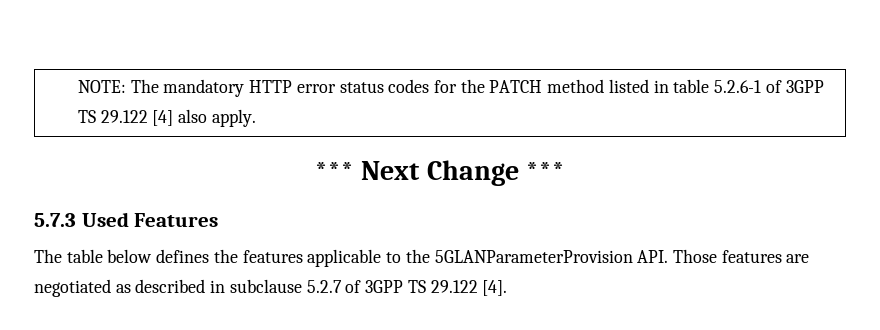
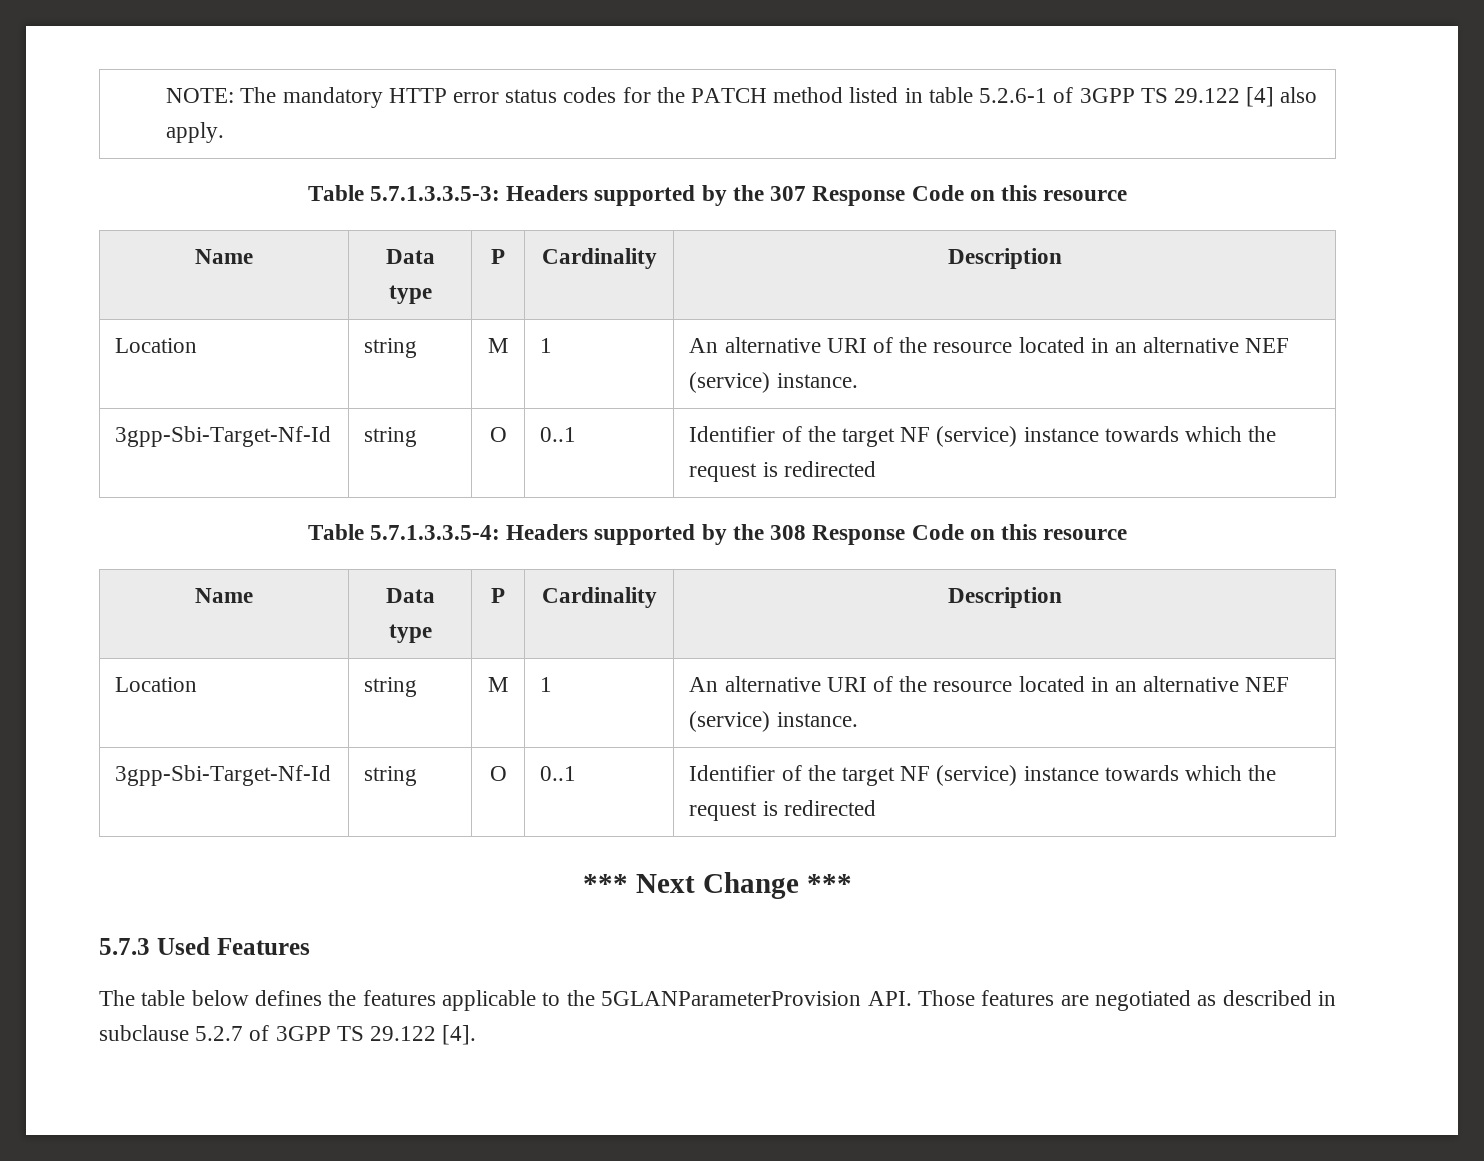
(256, 118) none -> [307,185,1128,206] [195,249,253,264] [385,249,435,264] [388,285,432,304] [491,249,505,264] [541,248,657,269] [947,248,1062,269] [115,338,198,353] [364,338,418,358] [488,338,508,353] [540,338,553,353] [689,337,1290,353] [689,372,858,393] [115,426,332,447] [364,427,418,447] [489,427,507,442] [540,427,577,442] [689,426,1277,447] [689,461,876,482] [307,524,1128,545] [195,588,253,603] [385,588,435,603] [388,624,432,643] [491,588,505,603] [541,587,657,608] [947,587,1062,608] [115,677,198,692] [364,677,418,697] [488,677,508,692] [540,677,553,692] [689,676,1290,692] [689,711,858,732] [115,765,332,786] [364,766,418,786] [489,766,507,781] [540,766,577,781] [689,765,1277,786] [689,800,876,821] // Table 5.7.1.3.3.5-3: Headers supported by the 307 Response Code on this resource // Name | Data type | P | Cardinality | Description // Location | string | M | 1 | An alternative URI of the resource located in an alternative NEF (service) instance. // 3gpp-Sbi-Target-Nf-Id | string | O | 0..1 | Identifier of the target NF (service) instance towards which the request is redirected // Table 5.7.1.3.3.5-4: Headers supported by the 308 Response Code on this resource // Name | Data type | P | Cardinality | Description // Location | string | M | 1 | An alternative URI of the resource located in an alternative NEF (service) instance. // 3gpp-Sbi-Target-Nf-Id | string | O | 0..1 | Identifier of the target NF (service) instance towards which the request is redirected

